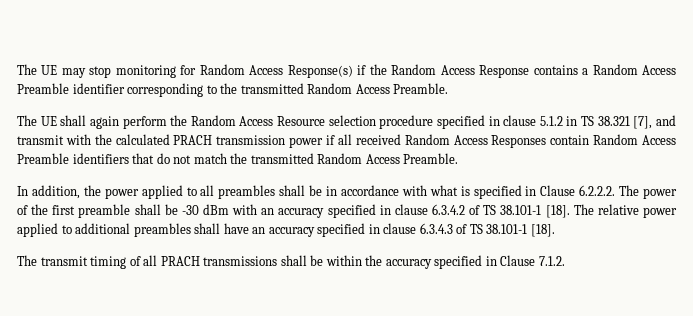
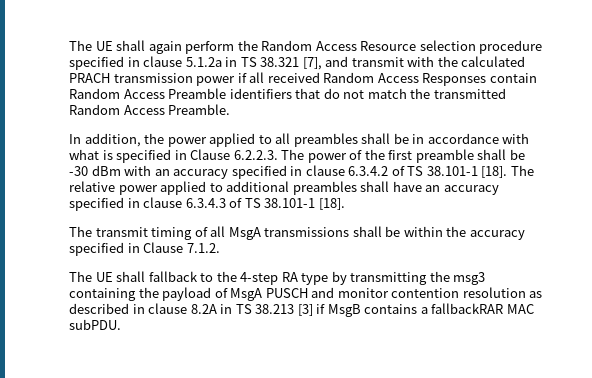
[17,64,677,78] [17,83,449,97] [17,115,57,126] The UE may stop monitoring for Random Access Response(s) if the Random Access Response contains a Random Access Preamble identifier corresponding to the transmitted Random Access Preamble. // The UE -> [69,40,113,51] The UE
[539,116,563,126] 5.1.2 -> [185,57,222,67] 5.1.2a
[579,185,616,196] 6.2.2.2. -> [233,150,278,160] 6.2.2.3.
[160,256,200,266] PRACH -> [228,227,261,240] MsgA
(565, 261) none -> [69,271,486,285] [69,287,543,301] [69,303,534,317] [69,319,121,330] // The UE shall fallback to the 4-step RA type by transmitting the msg3 containing the payload of MsgA PUSCH and monitor contention resolution as described in clause 8.2A in TS 38.213 [3] if MsgB contains a fallbackRAR MAC subPDU.

